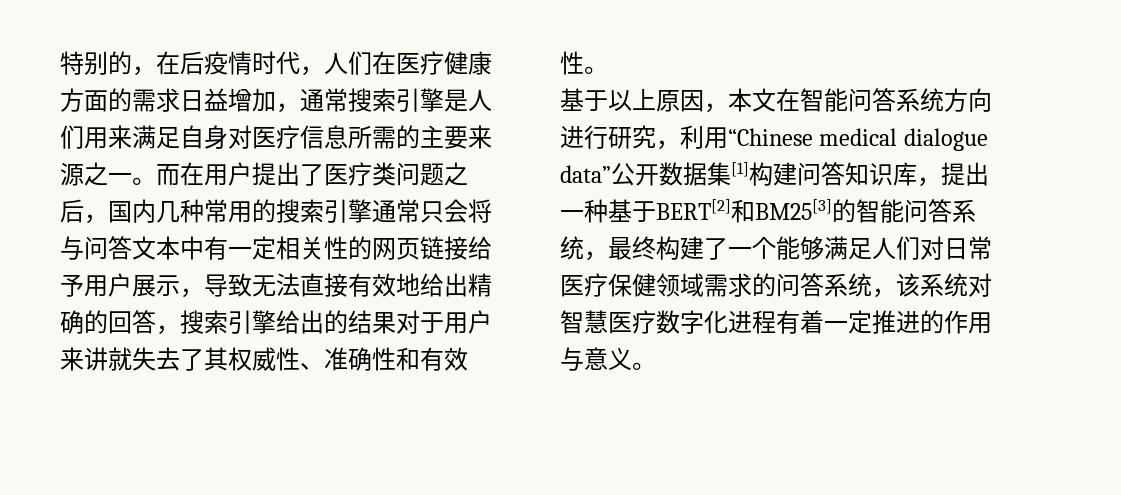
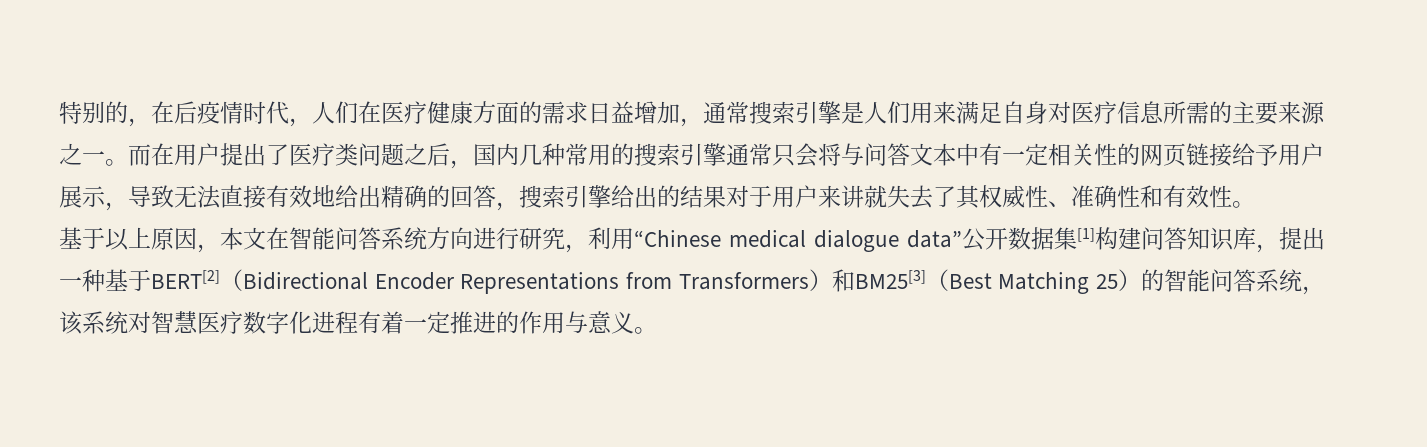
[731,199,976,223] [560,236,992,261] [560,273,776,297] 和BM25[3]的智能问答系统，最终构建了一个能够满足人们对日常医疗保健领域需求的 -> [220,269,1210,294] （Bidirectional Encoder Representations from Transformers）和BM25[3]（Best Matching 25）的智能

